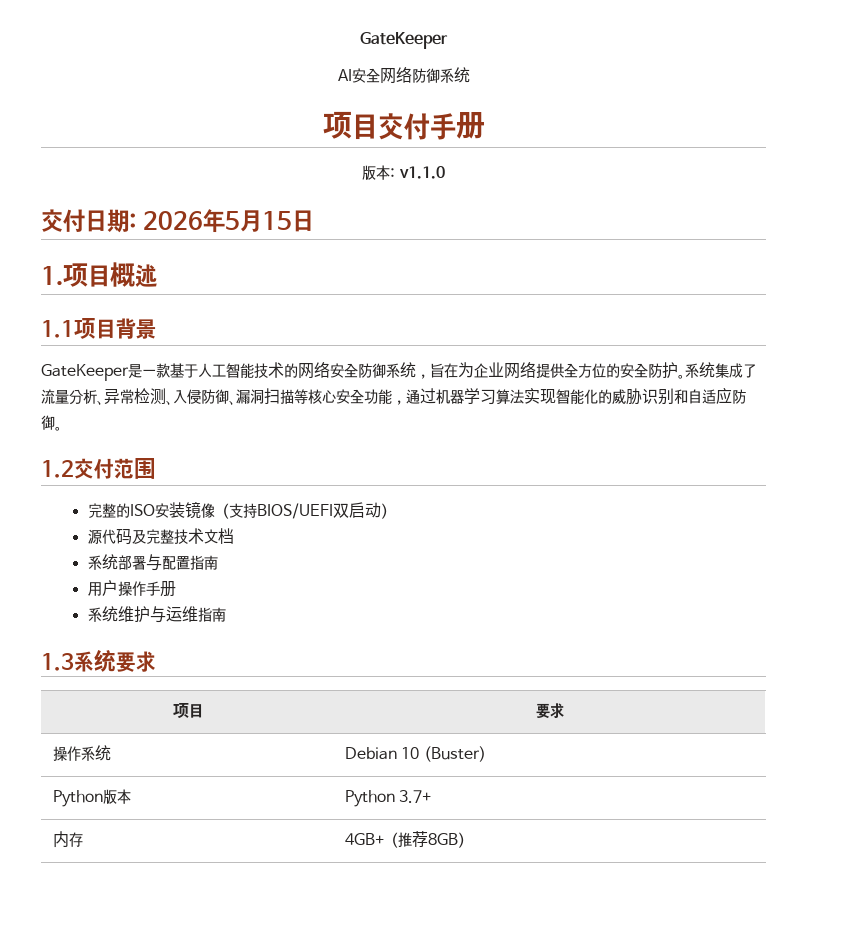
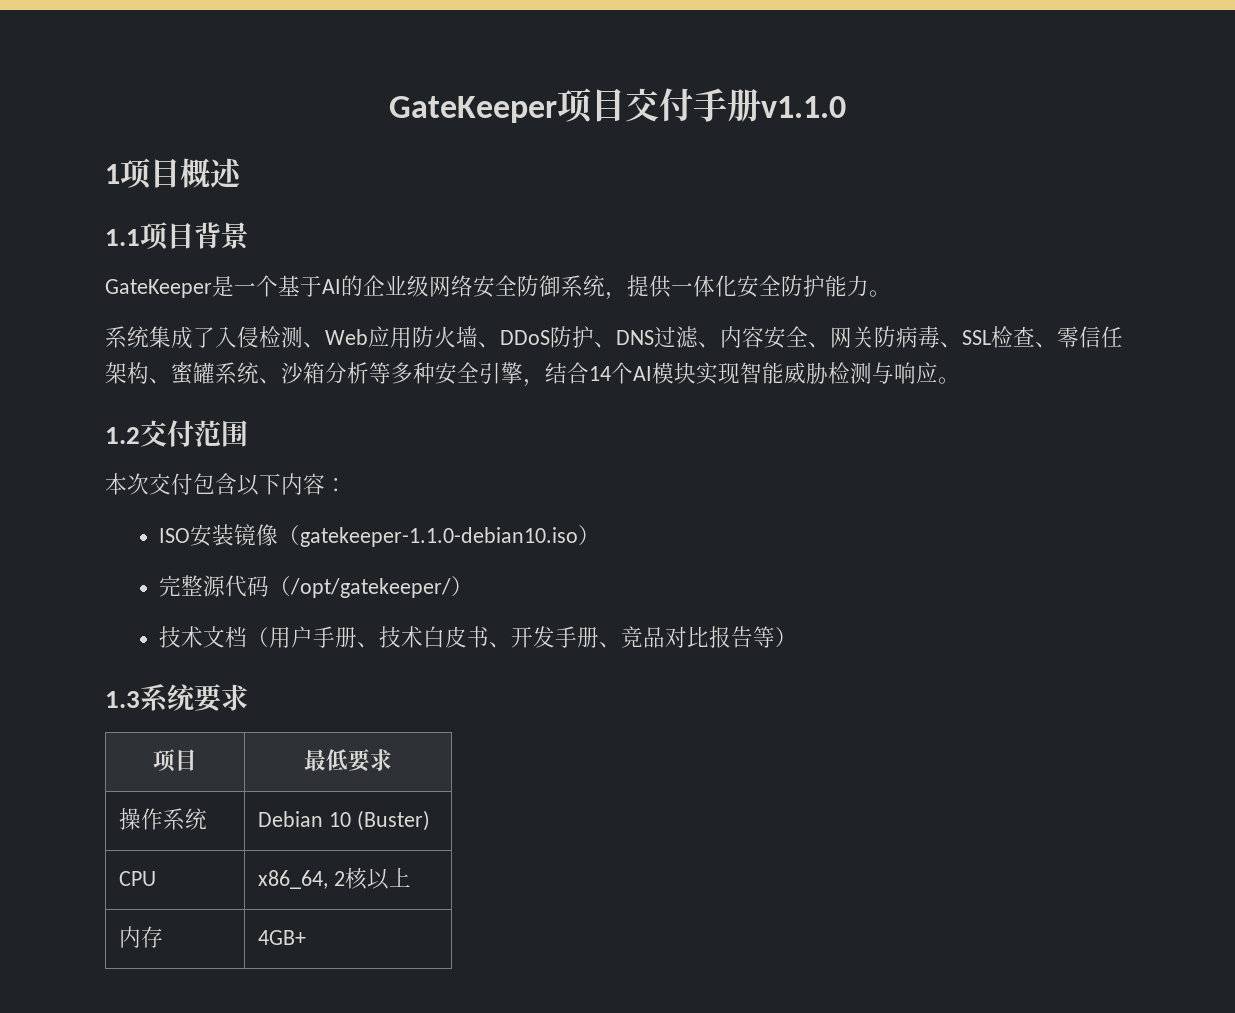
[360,32,448,49] [337,66,470,84] GateKeeper // AI安全网络防御系统 // -> [389,96,557,123] GateKeeper
[362,165,396,180] // 版本: -> (761, 105) none
[41,209,314,233] [41,266,63,286] 交付日期: 2026年5月15日 // 1. -> [105,164,120,184] 1
[156,362,298,378] 款基于人工智能技术的 -> [256,275,429,297] 个基于AI的企业级
[430,361,620,379] 旨在为企业网络提供全方位的 -> [627,275,737,298] 提供一体化
[678,374,685,379] 。 -> [825,275,891,297] 能力。 //
[41,387,746,405] [41,415,62,431] [41,458,156,479] [87,501,395,519] [87,528,234,545] [87,554,218,571] [87,580,176,597] [87,606,226,623] 流量分析、异常检测、入侵防御、漏洞扫描等核心安全功能，通过机器学习算法实现智能化的威胁识别和自适应防御。 // 1.2交付范围 // 完整的ISO安装镜像（支持BIOS/UEFI双启动） // 源代码及完整技术文档 // 系统部署与配置指南 // 用户操作手册 // 系统维护与运维指南 -> [215,326,1123,349] [105,362,960,387] [105,420,248,447] [105,473,347,496] [158,524,600,547] [158,575,473,598] [158,626,797,648] 入侵检测、Web应用防火墙、DDoS防护、DNS过滤、内容安全、网关防病毒、SSL检查、零信任架构、蜜罐系统、沙箱分析等多种安全引擎，结合14个AI模块实现智能威胁检测与响应。 // 1.2交付范围 // 本次交付包含以下内容： // ISO安装镜像（gatekeeper-1.1.0-debian10.iso） // 完整源代码（/opt/gatekeeper/） // 技术文档（用户手册、技术白皮书、开发手册、竞品对比报告等）
(203, 711) none -> [304,749,348,771] 最低
[52,789,131,807] [344,790,432,807] Python版本 | Python 3.7+ -> [119,871,157,886] [258,867,411,890] CPU | x86_64, 2核以上
[383,831,472,848] （推荐8GB） -> (307, 937) none

